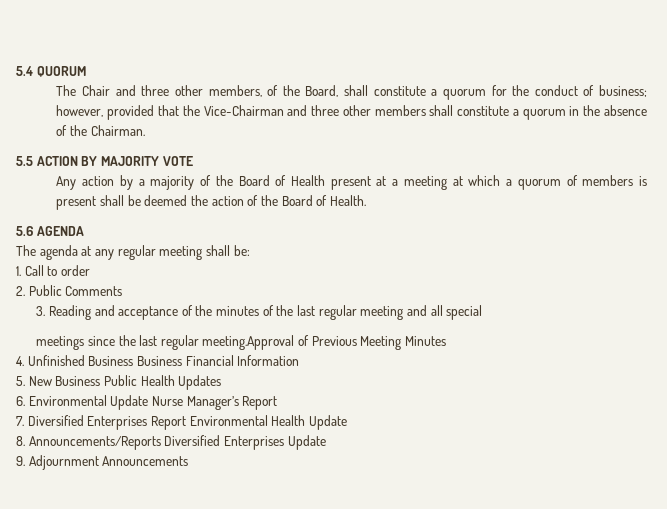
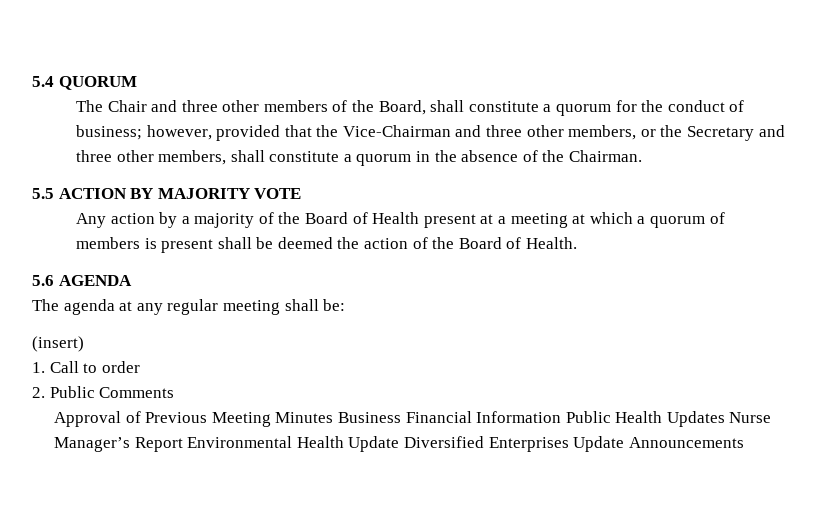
[208,85,262,97] members, -> [263,100,328,112] members
[374,105,426,116] members -> [568,125,785,141] [75,150,227,165] members, or the Secretary and three other members,
(250, 250) none -> [32,336,84,352] // (insert)
[36,305,483,320] [36,335,295,350] 3. Reading and acceptance of the minutes of the last regular meeting and all special // meetings since the last regular meeting.Approval -> [53,411,121,427] Approval
[16,355,134,366] // 4. Unfinished Business -> (334, 417) none
[16,376,101,386] // 5. New Business -> (562, 417) none
[16,395,149,410] // 6. Environmental Update -> (725, 419) none
[16,415,186,430] // 7. Diversified Enterprises Report -> (183, 444) none
[16,436,161,450] // 8. Announcements/Reports -> (400, 444) none
[16,455,99,470] // 9. Adjournment -> (625, 444) none

